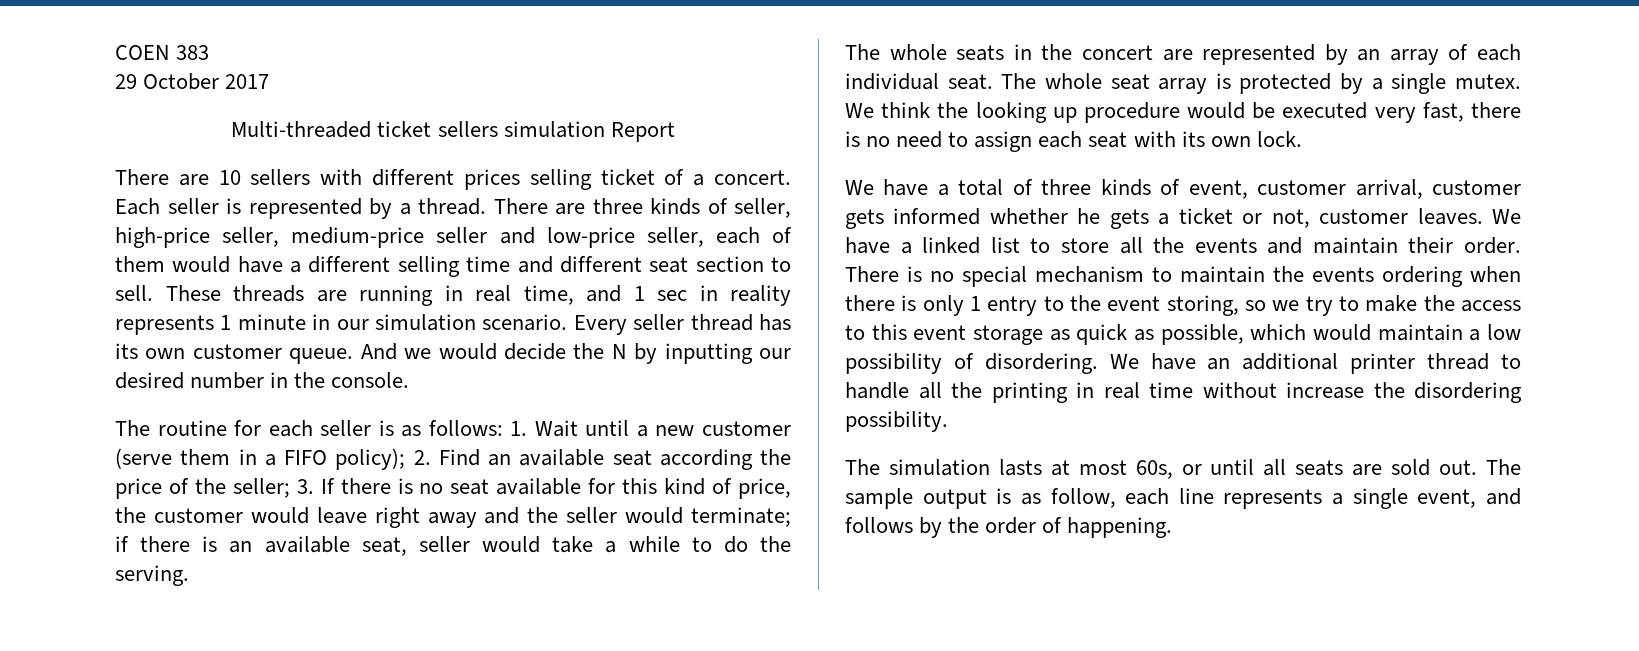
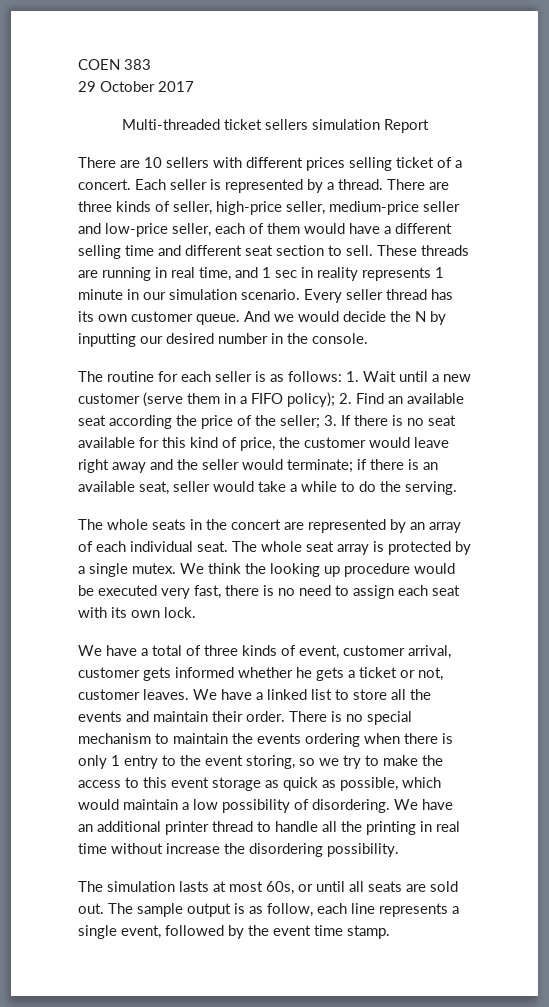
[1486,488,1521,505] [845,517,1173,538] and follows by the order of happening. -> [165,925,390,939] followed by the event time stamp.

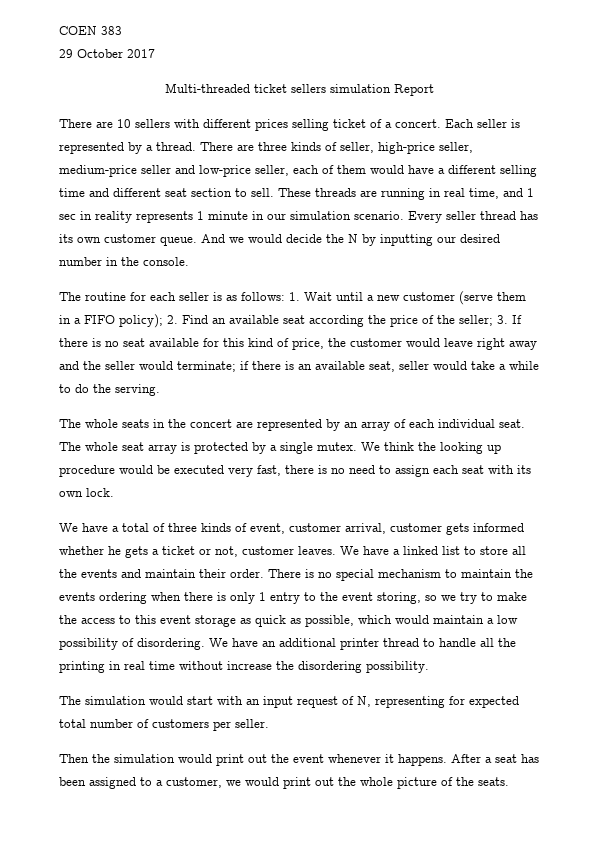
[179,881,458,895] [78,903,459,917] [78,925,390,939] lasts at most 60s, or until all seats are sold out. The sample output is as follow, each line represents a single event, followed by the event time stamp. -> [149,696,519,708] [59,719,269,731] [59,754,539,766] [59,777,509,789] would start with an input request of N, representing for expected total number of customers per seller. // Then the simulation would print out the event whenever it happens. After a seat has been assigned to a customer, we would print out the whole picture of the seats.

